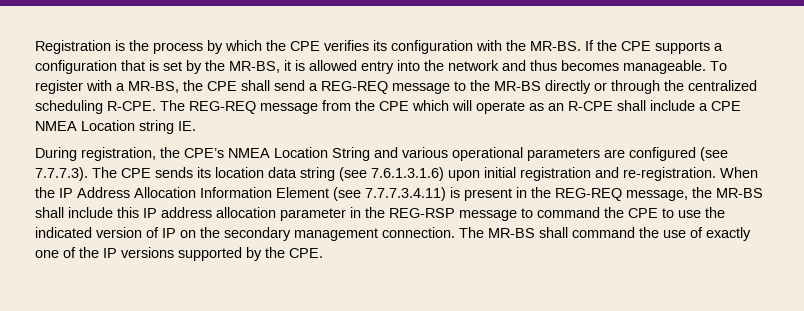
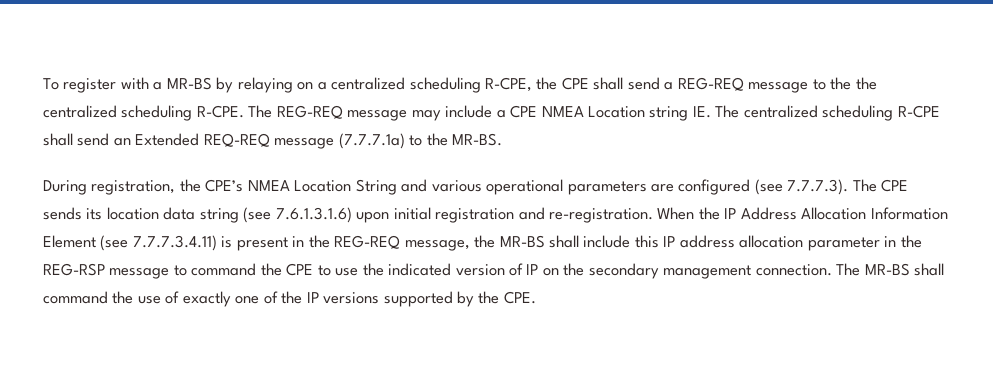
[35,40,723,54] [35,60,727,74] [35,80,179,94] Registration is the process by which the CPE verifies its configuration with the MR-BS. If the CPE supports a configuration that is set by the MR-BS, it is allowed entry into the network and thus becomes manageable. To register with a MR-BS, -> [43,77,533,93] To register with a MR-BS by relaying on a centralized scheduling R-CPE,
[494,80,660,94] MR-BS directly or through -> (852, 83) none
[322,100,646,114] from the CPE which will operate as an R-CPE shall -> [411,110,441,121] may
(196, 126) none -> [715,105,940,121] [43,133,503,149] The centralized scheduling R-CPE shall send an Extended REQ-REQ message (7.7.7.1a) to the MR-BS.

